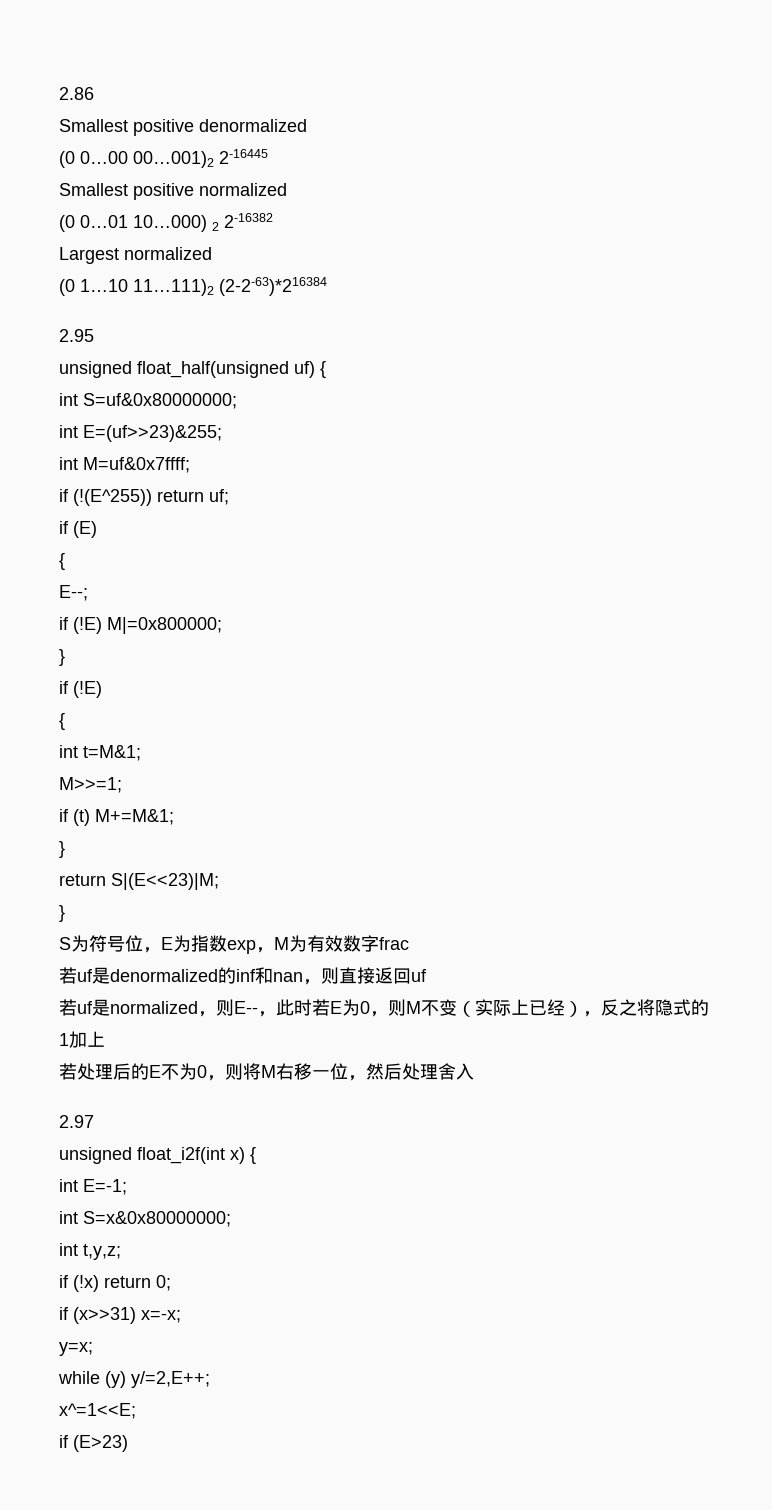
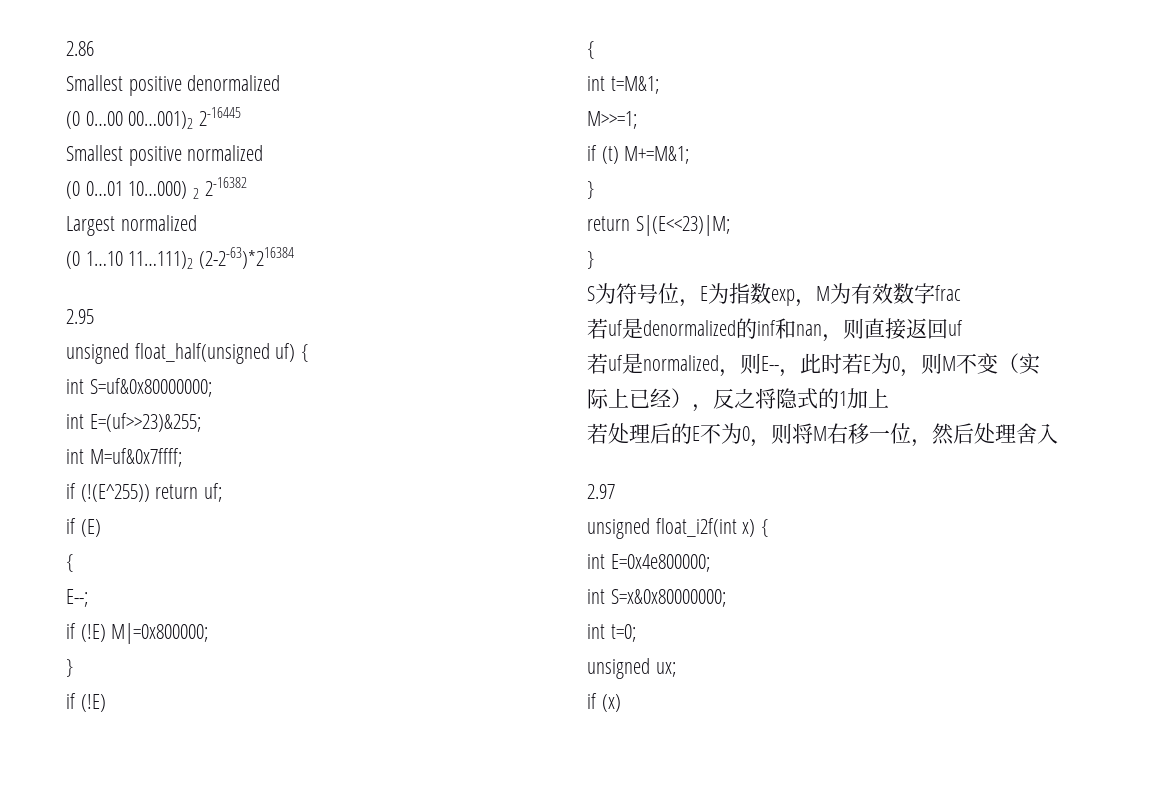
[83,1179,127,1195] E=-1; -> [610,554,710,572] E=0x4e800000;
[83,1244,121,1260] [59,1275,171,1292] [59,1307,181,1324] [59,1342,93,1356] [58,1371,210,1388] [59,1403,136,1419] [59,1435,128,1452] t,y,z; // if (!x) return 0; // if (x>>31) x=-x; // y=x; // while (y) y/=2,E++; // x^=1<<E; // if (E>23) -> [610,624,636,642] [587,658,676,679] [587,693,621,712] t=0; // unsigned ux; // if (x)

